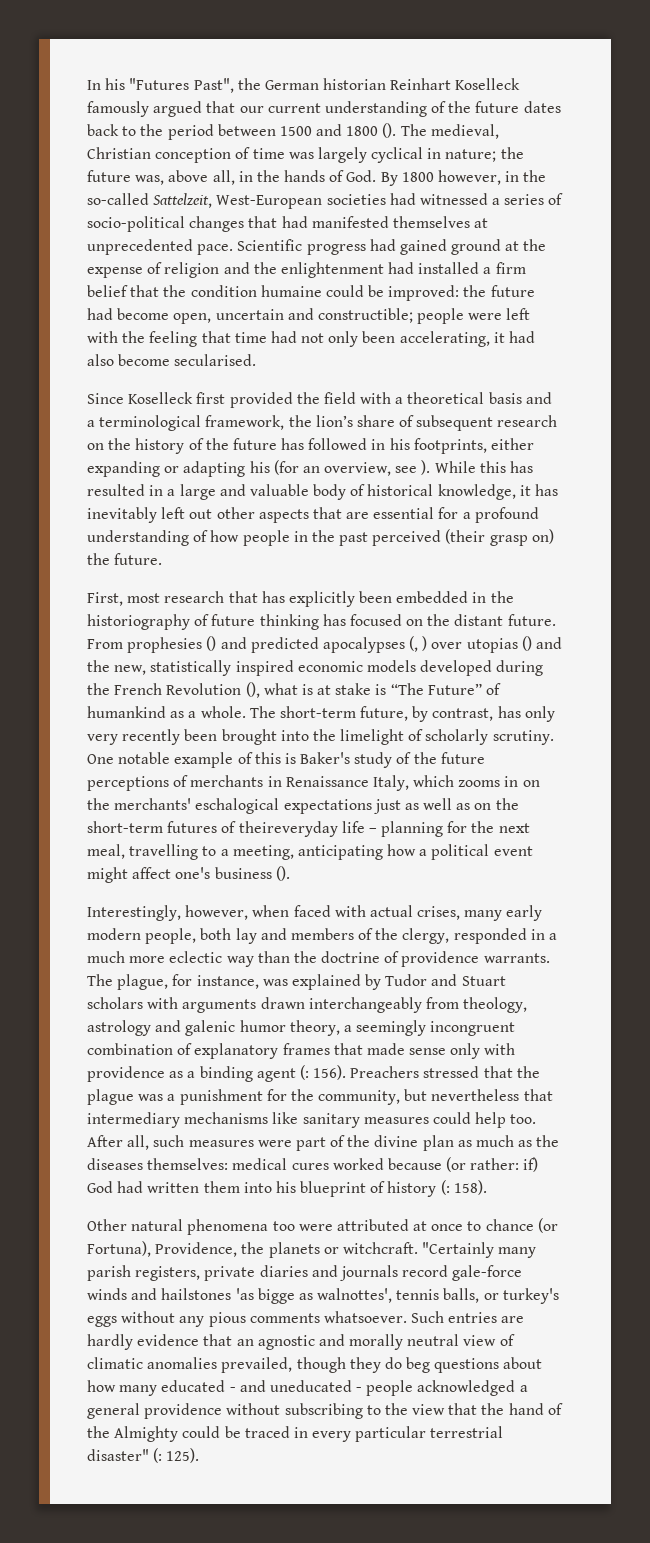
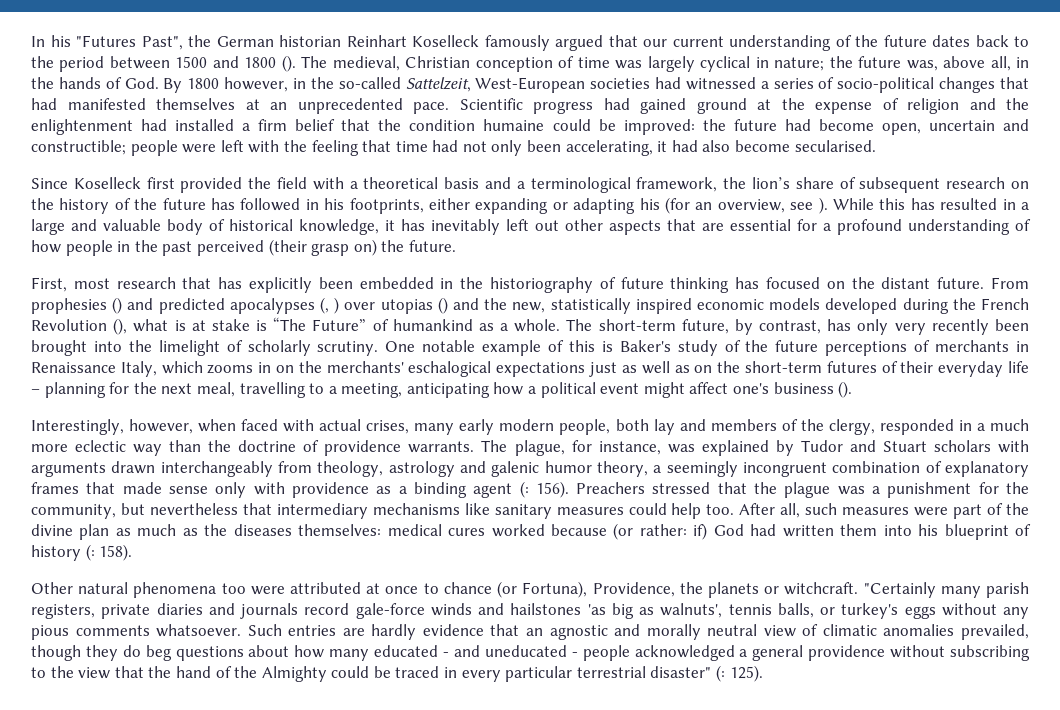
(489, 223) none -> [270,102,287,110] an
[238,821,338,837] theireveryday -> [900,361,1004,377] their everyday
[257,1288,393,1304] bigge as walnottes', -> [611,603,723,619] big as walnuts',

